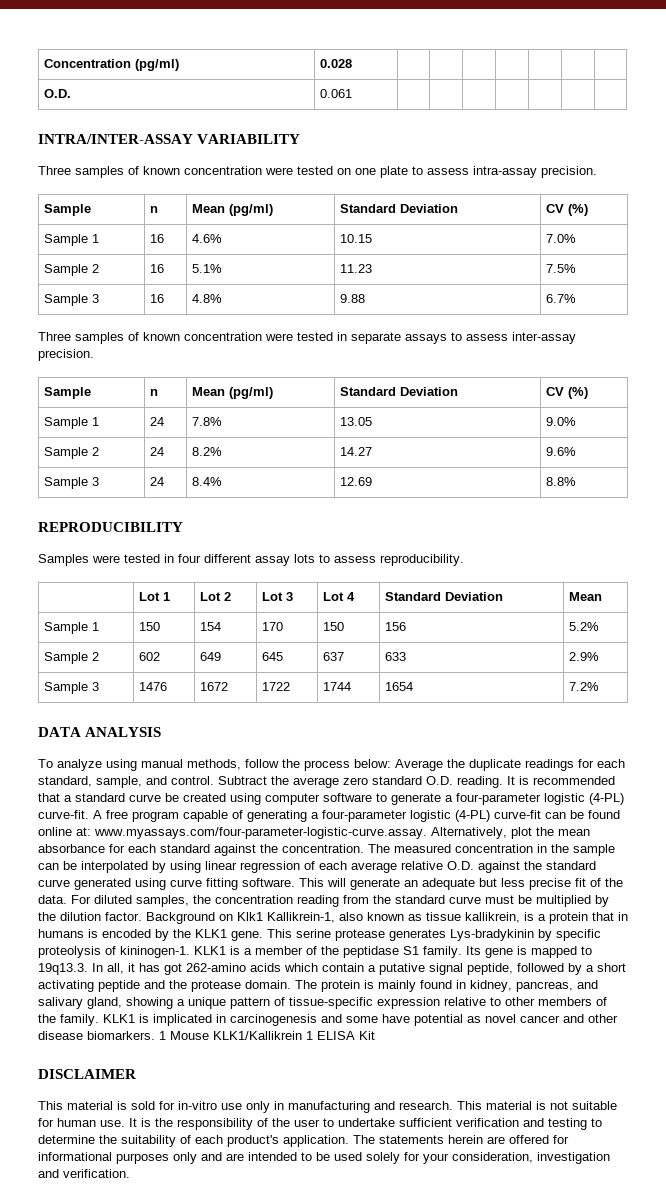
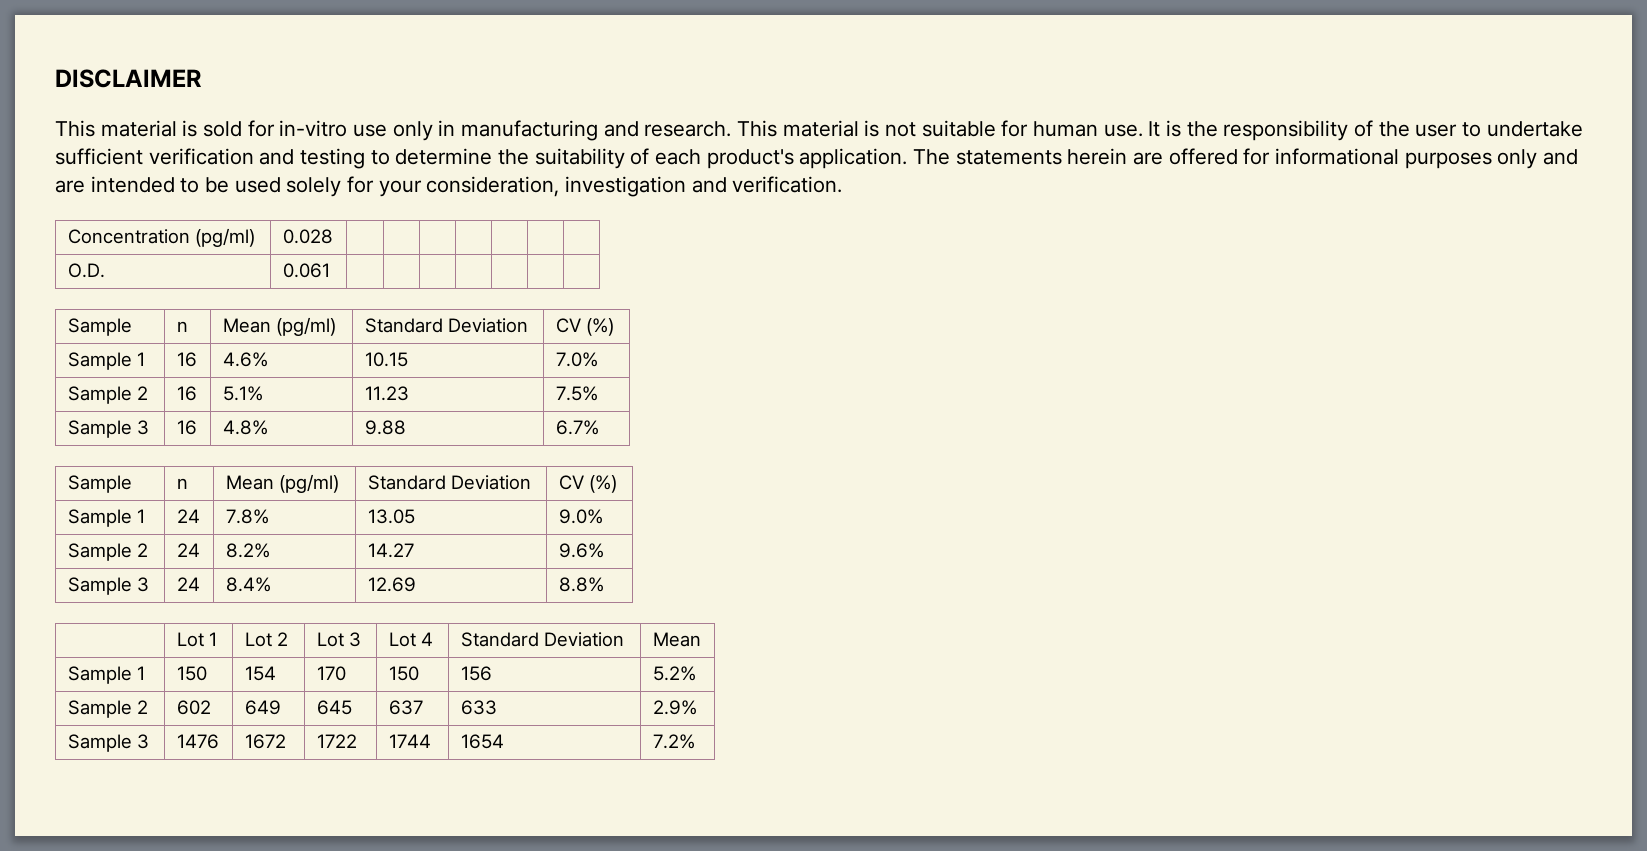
[43,59,179,71] [319,59,352,68] [43,89,71,98] [319,89,352,98] [38,134,301,144] [38,166,597,178] [43,204,91,216] [149,206,158,213] [191,204,273,216] [339,204,458,213] [545,204,588,216] [43,234,99,246] [149,234,164,243] [191,234,222,243] [339,234,372,243] [545,234,576,243] [43,264,99,276] [149,264,164,273] [191,264,222,273] [339,264,372,273] [545,264,576,273] [43,294,99,306] [149,294,164,303] [191,294,222,303] [339,294,365,303] [545,294,576,303] [38,332,576,344] [38,349,94,361] [43,387,91,399] [149,389,158,396] [191,387,273,399] [339,387,458,396] [545,387,588,399] [43,417,99,429] [149,417,164,426] [191,417,222,426] [339,417,372,426] [545,417,576,426] [43,447,99,459] [149,447,164,456] [191,447,222,456] [339,447,372,456] [545,447,576,456] [43,477,99,489] [149,477,164,486] [191,477,222,486] [339,477,372,486] [545,477,576,486] [38,522,183,532] [38,554,464,566] [138,592,170,601] [199,592,231,601] [261,592,293,601] [322,592,355,601] [384,592,503,601] [568,592,602,601] [43,622,99,634] [138,622,160,631] [199,622,221,631] [261,622,283,631] [322,622,344,631] [384,622,406,631] [568,622,599,631] [43,652,99,664] [138,652,160,661] [199,652,221,661] [261,652,283,661] [322,652,344,661] [384,652,406,661] [568,652,599,661] [43,682,99,694] [138,682,167,691] [199,682,228,691] [261,682,290,691] [322,682,351,691] [384,682,413,691] [568,682,599,691] [38,727,162,737] [38,759,625,771] [38,776,615,788] [38,793,624,805] [38,810,620,822] [38,827,590,839] [38,844,615,856] [38,861,596,873] [38,878,623,890] [38,895,609,907] [38,912,628,924] [38,929,601,941] [38,946,592,958] [38,963,626,975] [38,980,598,992] [38,997,607,1009] [38,1014,618,1026] [38,1031,375,1040] Concentration (pg/ml) | 0.028 | | | | | | | // O.D. | 0.061 | | | | | | | // INTRA/INTER-ASSAY VARIABILITY // Three samples of known concentration were tested on one plate to assess intra-assay precision. // Sample | n | Mean (pg/ml) | Standard Deviation | CV (%) // Sample 1 | 16 | 4.6% | 10.15 | 7.0% // Sample 2 | 16 | 5.1% | 11.23 | 7.5% // Sample 3 | 16 | 4.8% | 9.88 | 6.7% // Three samples of known concentration were tested in separate assays to assess inter-assay precision. // Sample | n | Mean (pg/ml) | Standard Deviation | CV (%) // Sample 1 | 24 | 7.8% | 13.05 | 9.0% // Sample 2 | 24 | 8.2% | 14.27 | 9.6% // Sample 3 | 24 | 8.4% | 12.69 | 8.8% // REPRODUCIBILITY // Samples were tested in four different assay lots to assess reproducibility. // | Lot 1 | Lot 2 | Lot 3 | Lot 4 | Standard Deviation | Mean // Sample 1 | 150 | 154 | 170 | 150 | 156 | 5.2% // Sample 2 | 602 | 649 | 645 | 637 | 633 | 2.9% // Sample 3 | 1476 | 1672 | 1722 | 1744 | 1654 | 7.2% // DATA ANALYSIS // To analyze using manual methods, follow the process below: Average the duplicate readings for each standard, sample, and control. Subtract the average zero standard O.D. reading. It is recommended that a standard curve be created using computer software to generate a four-parameter logistic (4-PL) curve-fit. A free program capable of generating a four-parameter logistic (4-PL) curve-fit can be found online at: www.myassays.com/four-parameter-logistic-curve.assay. Alternatively, plot the mean absorbance for each standard against the concentration. The measured concentration in the sample can be interpolated by using linear regression of each average relative O.D. against the standard curve generated using curve fitting software. This will generate an adequate but less precise fit of the data. For diluted samples, the concentration reading from the standard curve must be multiplied by the dilution factor. Background on Klk1 Kallikrein-1, also known as tissue kallikrein, is a protein that in humans is encoded by the KLK1 gene. This serine protease generates Lys-bradykinin by specific proteolysis of kininogen-1. KLK1 is a member of the peptidase S1 family. Its gene is mapped to 19q13.3. In all, it has got 262-amino acids which contain a putative signal peptide, followed by a short activating peptide and the protease domain. The protein is mainly found in kidney, pancreas, and salivary gland, showing a unique pattern of tissue-specific expression relative to other members of the family. KLK1 is implicated in carcinogenesis and some have potential as novel cancer and other disease biomarkers. 1 Mouse KLK1/Kallikrein 1 ELISA Kit // -> (55, 78) none
(130, 1173) none -> [67,228,255,247] [282,229,333,244] [67,263,105,278] [282,263,330,278] [67,318,132,336] [176,321,188,332] [222,317,336,336] [364,318,528,333] [555,318,614,336] [67,352,145,370] [176,352,197,367] [222,352,268,367] [364,352,408,367] [555,352,598,367] [67,386,148,404] [176,386,197,401] [222,386,263,401] [364,386,409,401] [555,386,598,401] [67,420,149,438] [176,420,197,435] [222,420,268,435] [364,420,406,435] [555,420,599,435] [67,475,132,493] [176,478,188,489] [225,474,339,493] [367,475,531,490] [558,475,617,493] [67,509,145,527] [176,509,200,523] [225,509,269,524] [367,509,415,524] [558,509,603,524] [67,543,148,561] [176,543,200,557] [225,543,270,558] [367,543,414,558] [558,543,604,558] [67,577,149,595] [176,577,200,591] [225,577,271,592] [367,577,416,592] [558,577,604,592] [176,632,217,647] [244,632,288,647] [316,632,361,647] [388,632,433,647] [460,632,624,647] [652,632,701,647] [67,666,145,684] [176,666,207,681] [244,666,276,681] [316,666,346,681] [388,666,419,681] [460,666,492,681] [652,666,696,681] [67,700,148,718] [176,700,211,715] [244,700,281,715] [316,700,352,715] [388,700,423,715] [460,700,497,715] [652,700,697,715] [67,734,149,752] [176,734,219,749] [244,734,286,749] [316,734,357,748] [388,734,431,748] [460,734,504,749] [652,734,695,749] // Concentration (pg/ml) | 0.028 | | | | | | | // O.D. | 0.061 | | | | | | | // Sample | n | Mean (pg/ml) | Standard Deviation | CV (%) // Sample 1 | 16 | 4.6% | 10.15 | 7.0% // Sample 2 | 16 | 5.1% | 11.23 | 7.5% // Sample 3 | 16 | 4.8% | 9.88 | 6.7% // Sample | n | Mean (pg/ml) | Standard Deviation | CV (%) // Sample 1 | 24 | 7.8% | 13.05 | 9.0% // Sample 2 | 24 | 8.2% | 14.27 | 9.6% // Sample 3 | 24 | 8.4% | 12.69 | 8.8% // | Lot 1 | Lot 2 | Lot 3 | Lot 4 | Standard Deviation | Mean // Sample 1 | 150 | 154 | 170 | 150 | 156 | 5.2% // Sample 2 | 602 | 649 | 645 | 637 | 633 | 2.9% // Sample 3 | 1476 | 1672 | 1722 | 1744 | 1654 | 7.2%

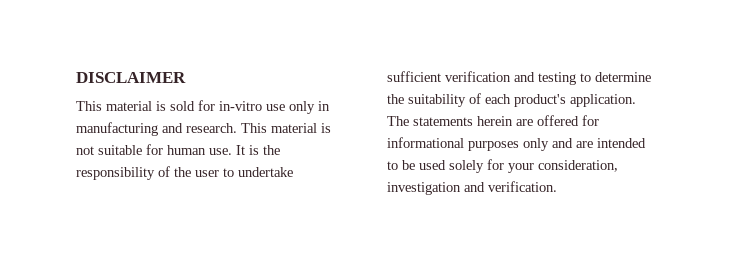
[67,228,255,247] [282,229,333,244] [67,263,105,278] [282,263,330,278] [67,318,132,336] [176,321,188,332] [222,317,336,336] [364,318,528,333] [555,318,614,336] [67,352,145,370] [176,352,197,367] [222,352,268,367] [364,352,408,367] [555,352,598,367] [67,386,148,404] [176,386,197,401] [222,386,263,401] [364,386,409,401] [555,386,598,401] [67,420,149,438] [176,420,197,435] [222,420,268,435] [364,420,406,435] [555,420,599,435] [67,475,132,493] [176,478,188,489] [225,474,339,493] [367,475,531,490] [558,475,617,493] [67,509,145,527] [176,509,200,523] [225,509,269,524] [367,509,415,524] [558,509,603,524] [67,543,148,561] [176,543,200,557] [225,543,270,558] [367,543,414,558] [558,543,604,558] [67,577,149,595] [176,577,200,591] [225,577,271,592] [367,577,416,592] [558,577,604,592] [176,632,217,647] [244,632,288,647] [316,632,361,647] [388,632,433,647] [460,632,624,647] [652,632,701,647] [67,666,145,684] [176,666,207,681] [244,666,276,681] [316,666,346,681] [388,666,419,681] [460,666,492,681] [652,666,696,681] [67,700,148,718] [176,700,211,715] [244,700,281,715] [316,700,352,715] [388,700,423,715] [460,700,497,715] [652,700,697,715] [67,734,149,752] [176,734,219,749] [244,734,286,749] [316,734,357,748] [388,734,431,748] [460,734,504,749] [652,734,695,749] // Concentration (pg/ml) | 0.028 | | | | | | | // O.D. | 0.061 | | | | | | | // Sample | n | Mean (pg/ml) | Standard Deviation | CV (%) // Sample 1 | 16 | 4.6% | 10.15 | 7.0% // Sample 2 | 16 | 5.1% | 11.23 | 7.5% // Sample 3 | 16 | 4.8% | 9.88 | 6.7% // Sample | n | Mean (pg/ml) | Standard Deviation | CV (%) // Sample 1 | 24 | 7.8% | 13.05 | 9.0% // Sample 2 | 24 | 8.2% | 14.27 | 9.6% // Sample 3 | 24 | 8.4% | 12.69 | 8.8% // | Lot 1 | Lot 2 | Lot 3 | Lot 4 | Standard Deviation | Mean // Sample 1 | 150 | 154 | 170 | 150 | 156 | 5.2% // Sample 2 | 602 | 649 | 645 | 637 | 633 | 2.9% // Sample 3 | 1476 | 1672 | 1722 | 1744 | 1654 | 7.2% -> (557, 186) none

